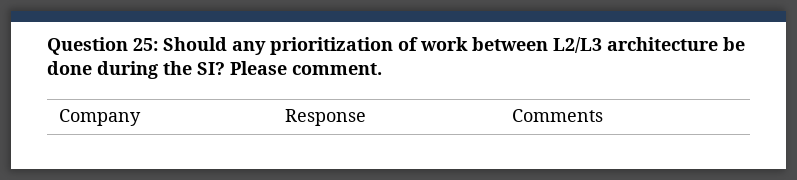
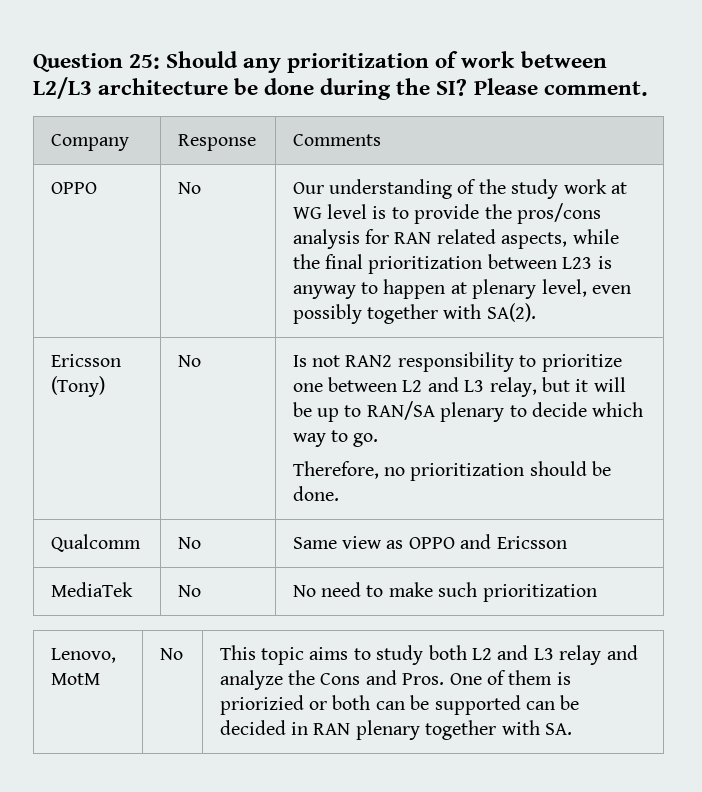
(603, 115) none -> [50,182,97,194] [177,182,201,194] [292,179,628,199] [292,203,602,224] [292,229,619,249] [292,254,612,274] [292,279,632,299] [292,303,536,324] [50,354,121,367] [50,376,105,397] [177,355,201,367] [292,352,622,372] [292,377,626,397] [292,401,644,422] [292,430,379,447] [292,461,612,481] [292,486,339,501] [50,534,141,552] [177,537,201,549] [292,534,567,549] [50,582,133,597] [177,585,201,597] [292,582,597,602] [50,648,116,663] [50,673,100,685] [159,648,183,660] [219,645,638,665] [219,670,571,690] [219,695,580,715] [219,720,573,740] // OPPO | No | Our understanding of the study work at WG level is to provide the pros/cons analysis for RAN related aspects, while the final prioritization between L23 is anyway to happen at plenary level, even possibly together with SA(2). // Ericsson (Tony) | No | Is not RAN2 responsibility to prioritize one between L2 and L3 relay, but it will be up to RAN/SA plenary to decide which way to go. // Therefore, no prioritization should be done. // Qualcomm | No | Same view as OPPO and Ericsson // MediaTek | No | No need to make such prioritization // Lenovo, MotM | No | This topic aims to study both L2 and L3 relay and analyze the Cons and Pros. One of them is priorizied or both can be supported can be decided in RAN plenary together with SA.

